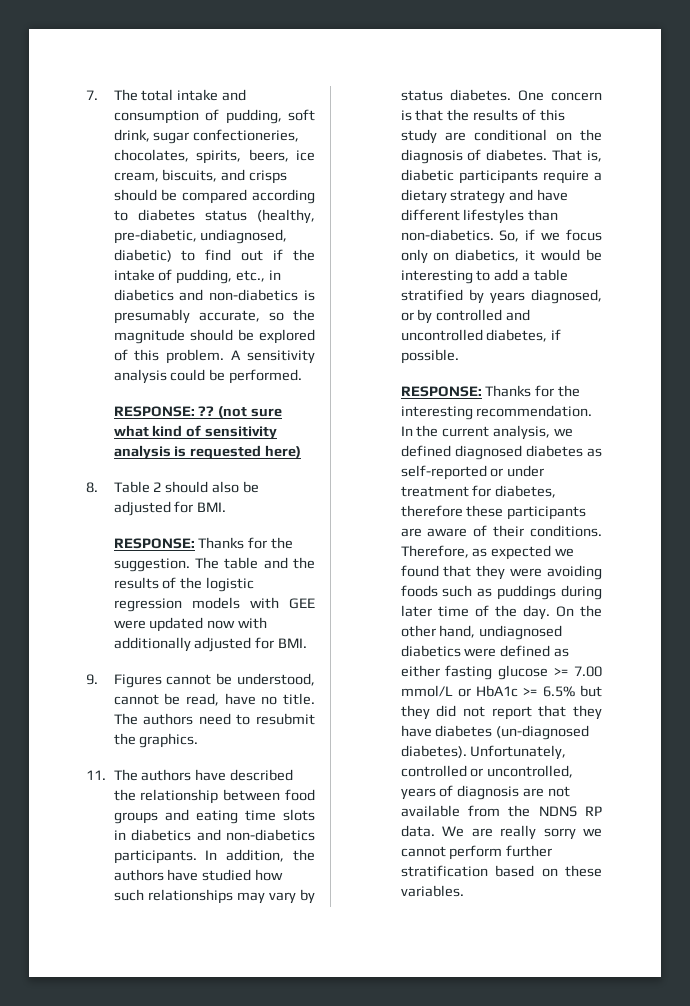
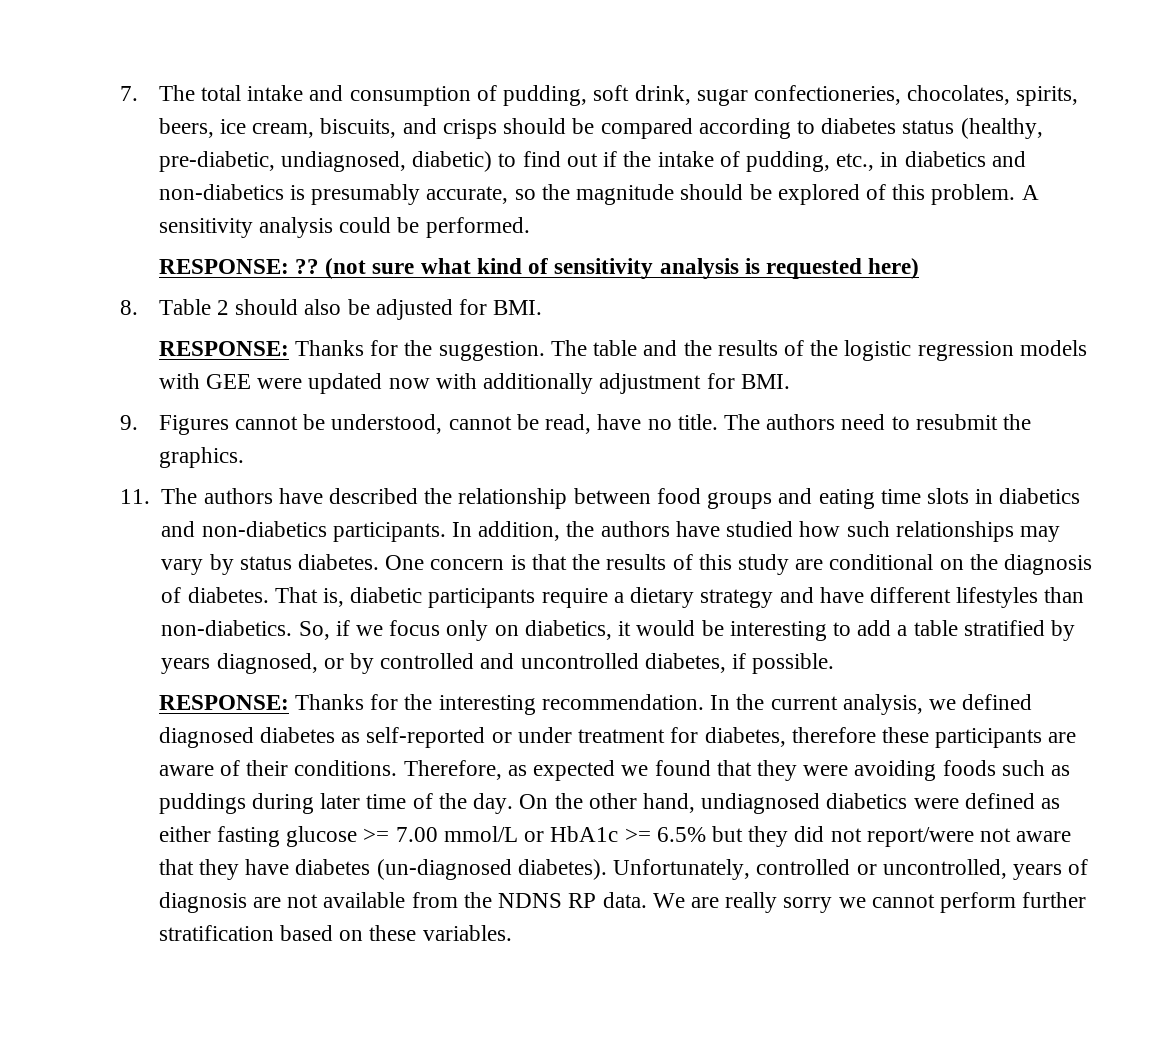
[194,637,252,652] adjusted -> [599,373,702,394] adjustment
[491,706,532,720] report -> [866,827,1072,847] report/were not aware

